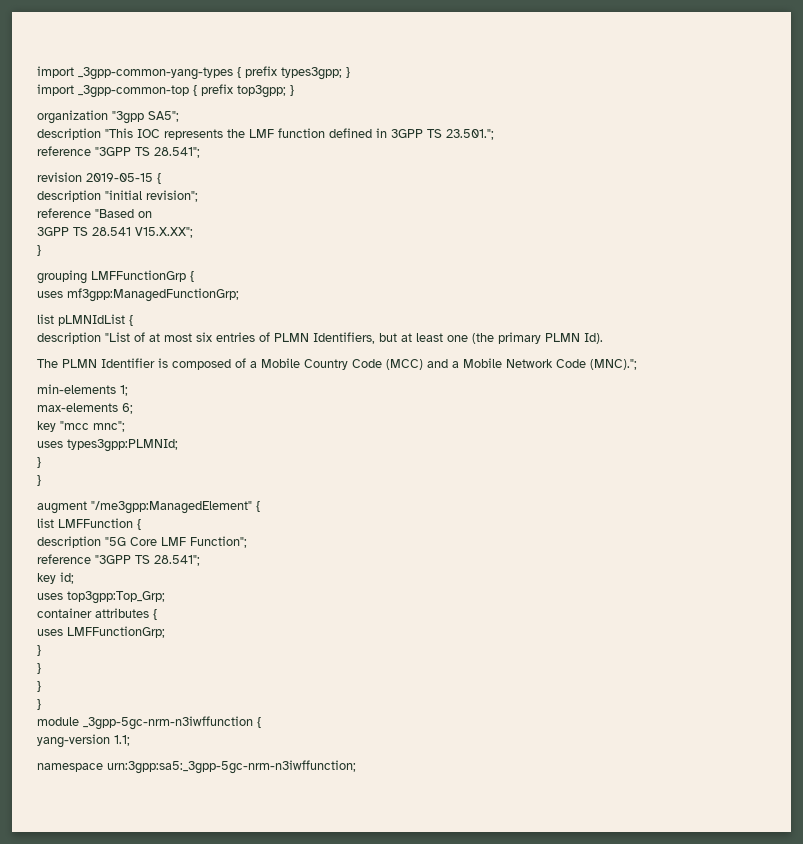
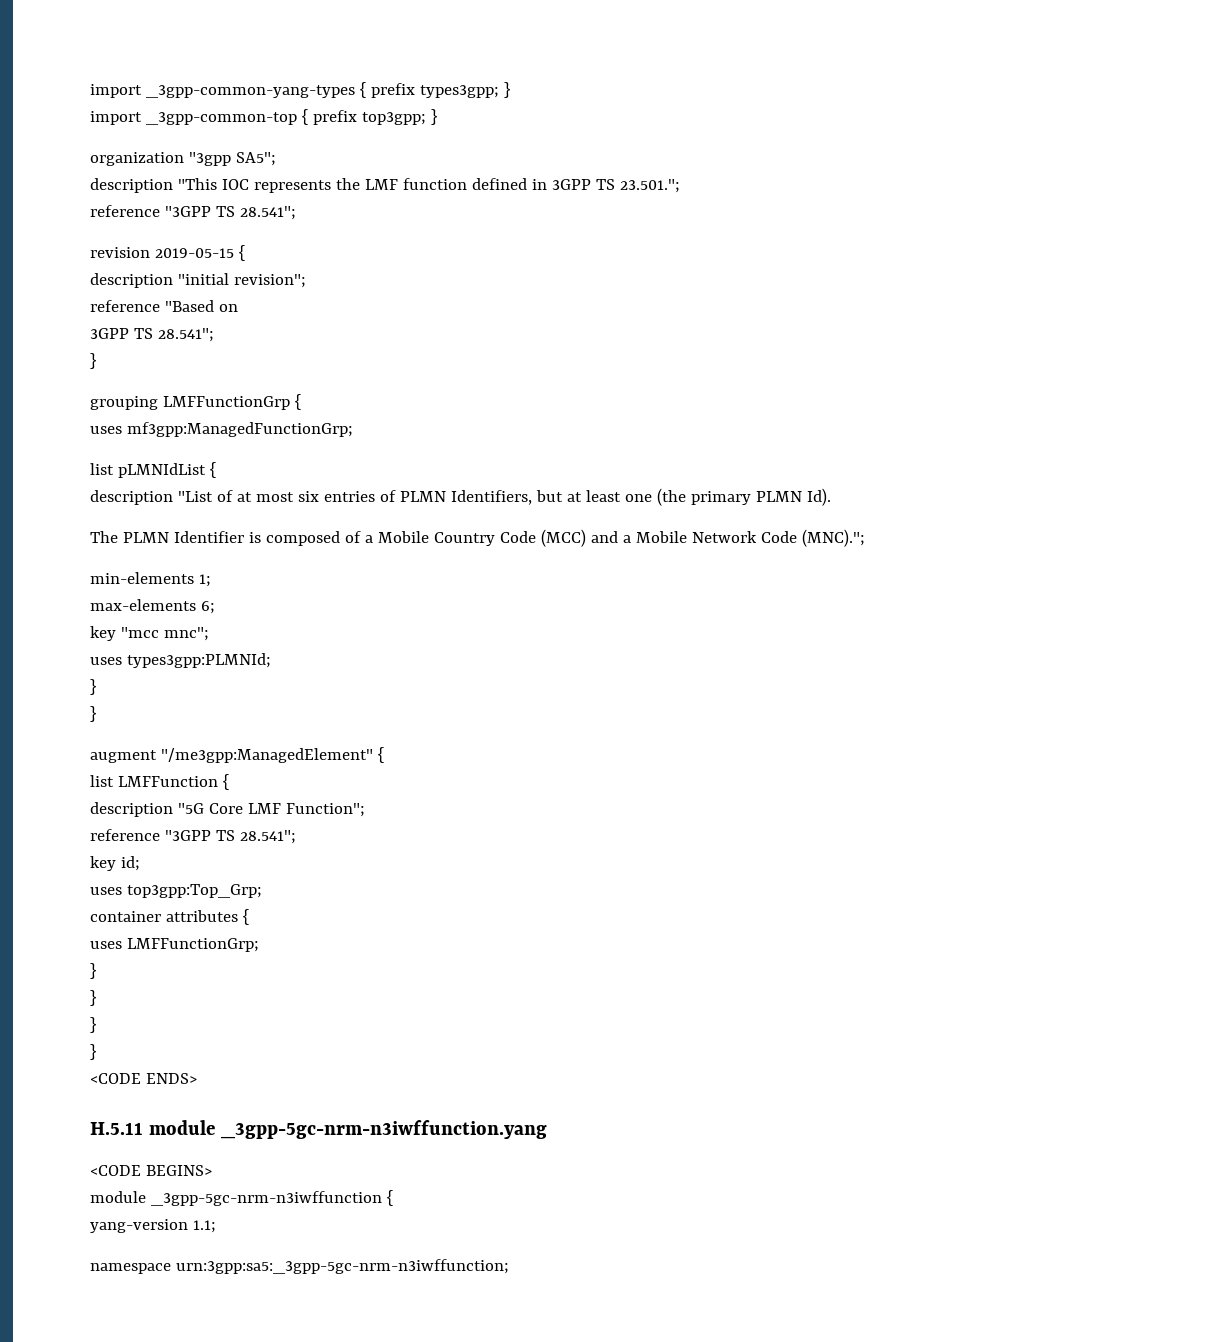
[92,227,193,238] 28.541 V15.X.XX"; -> [157,328,214,342] 28.541";
(41, 704) none -> [90,1073,197,1084] [90,1120,547,1139] [90,1165,212,1176] // <CODE ENDS> // H.5.11 module _3gpp-5gc-nrm-n3iwffunction.yang // <CODE BEGINS>

